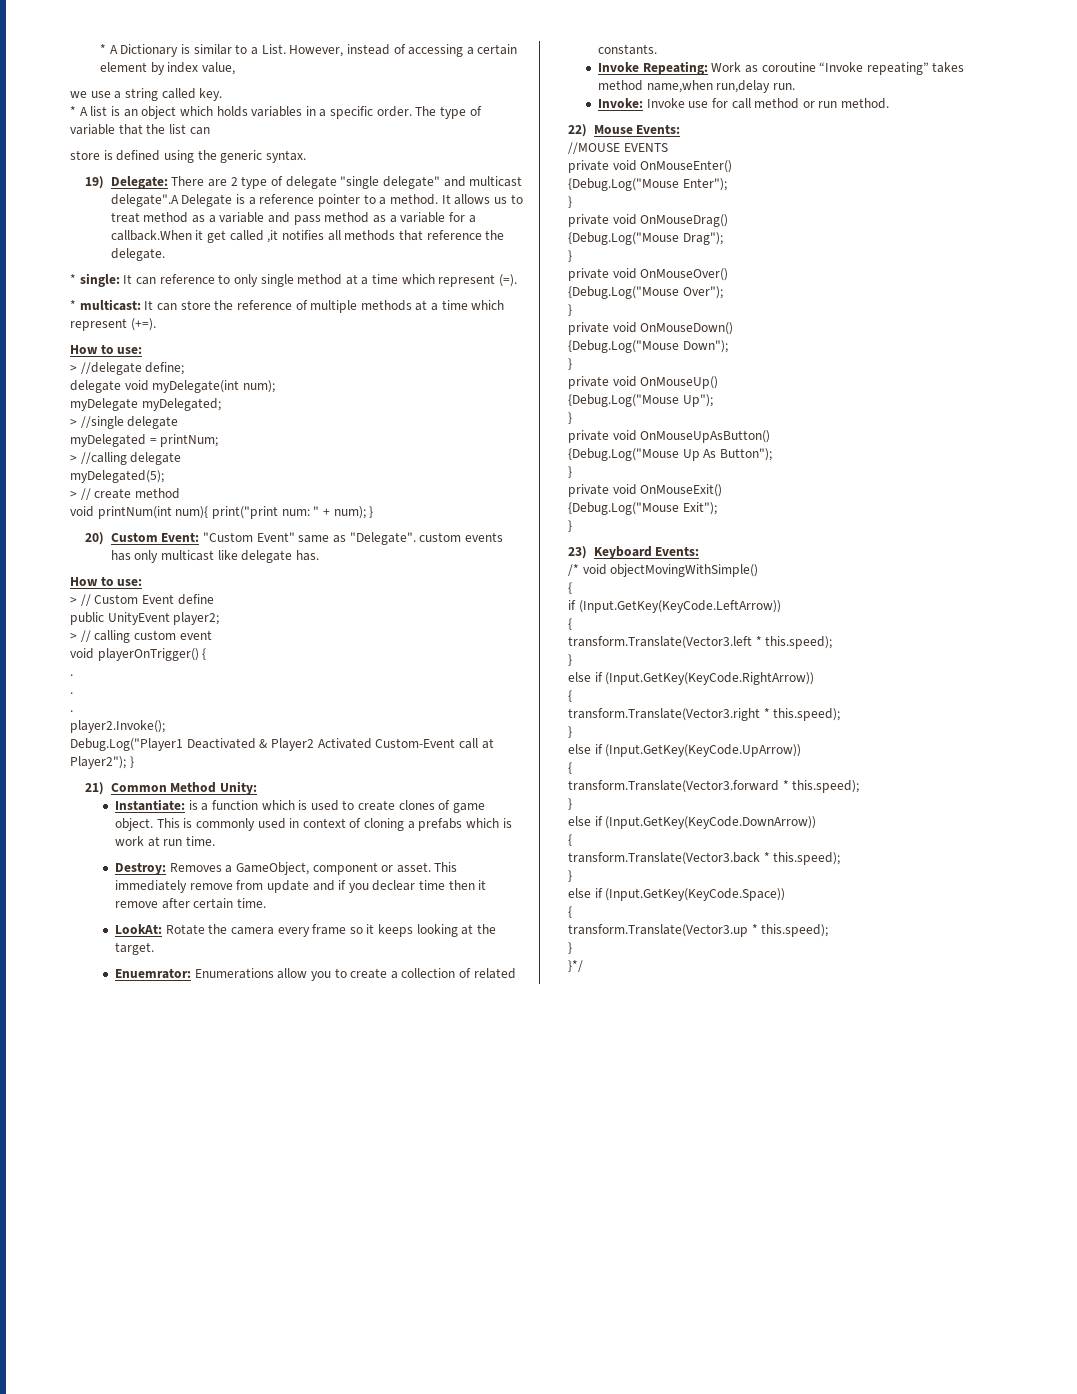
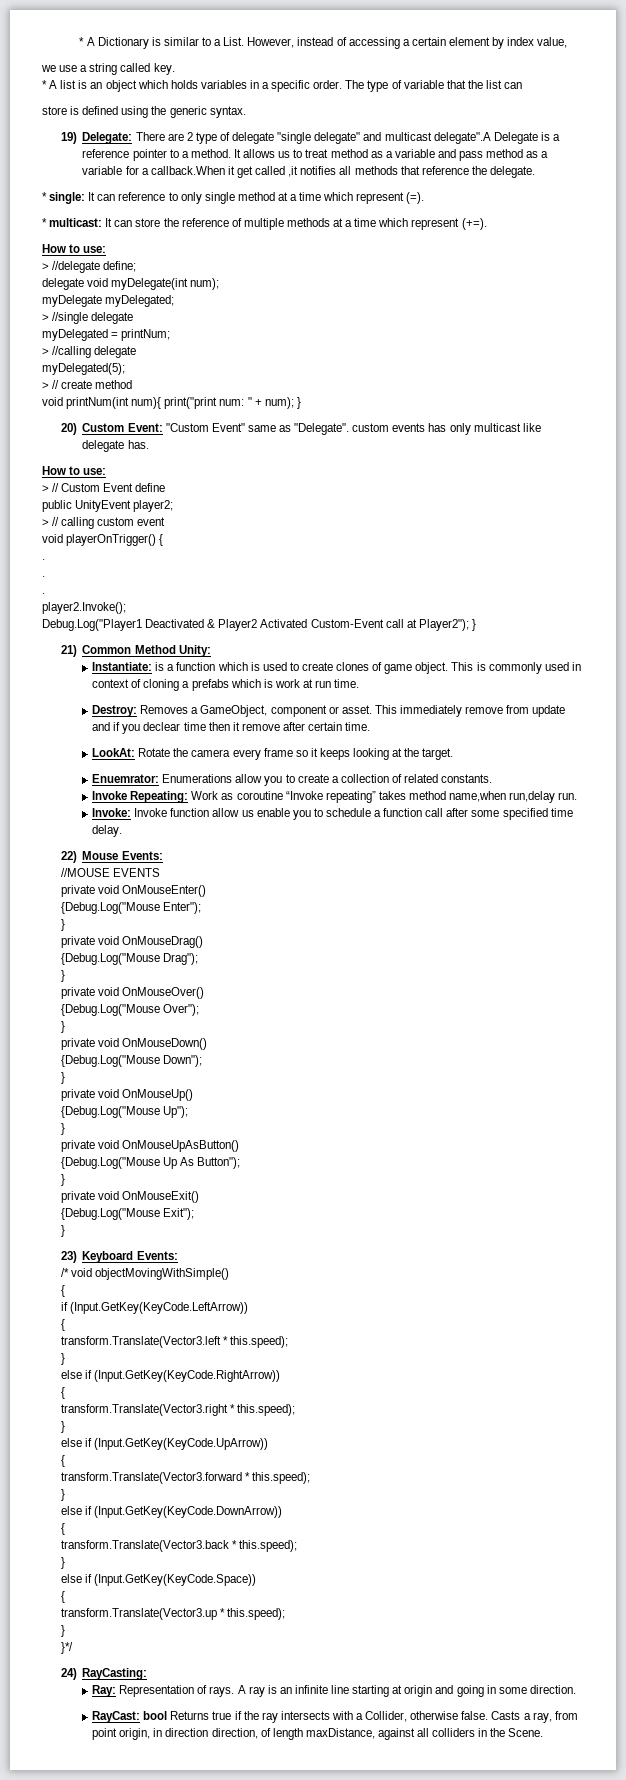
[688,98,890,109] use for call method or run method. -> [170,808,573,820] [92,825,123,837] function allow us enable you to schedule a function call after some specified time delay.
(584, 966) none -> [60,1668,148,1680] [92,1685,576,1697] [92,1711,578,1723] [92,1728,544,1740] // 24) RayCasting: // Ray: Representation of rays. A ray is an infinite line starting at origin and going in some direction. // RayCast: bool Returns true if the ray intersects with a Collider, otherwise false. Casts a ray, from point origin, in direction direction, of length maxDistance, against all colliders in the Scene.

